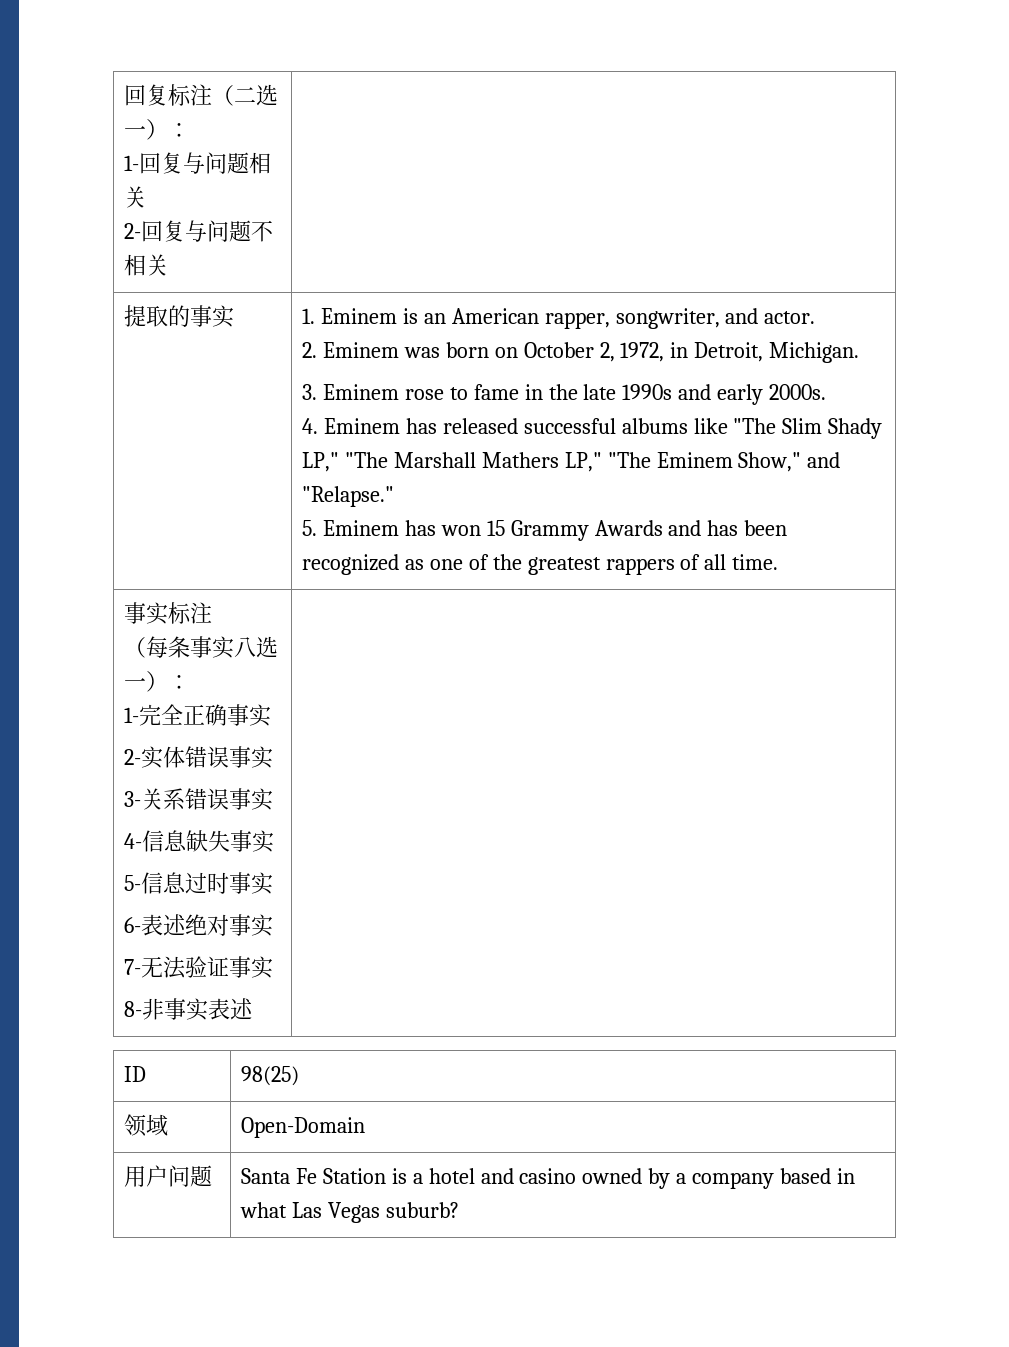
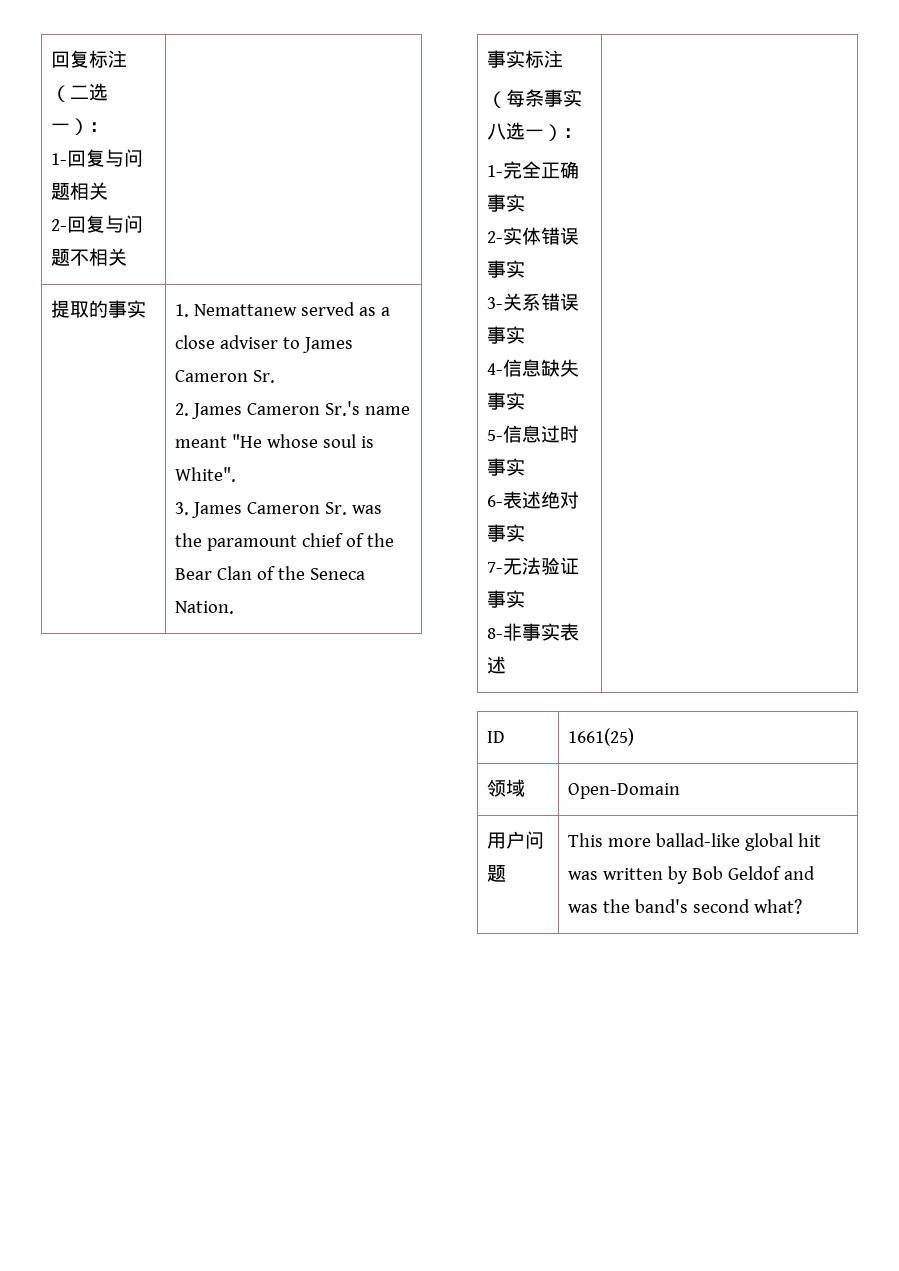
[320,308,816,329] [301,342,860,363] [301,384,827,405] [301,418,883,439] [301,452,841,472] [301,486,394,507] [301,520,788,541] [301,554,779,575] Eminem is an American rapper, songwriter, and actor. // 2. Eminem was born on October 2, 1972, in Detroit, Michigan. // 3. Eminem rose to fame in the late 1990s and early 2000s. // 4. Eminem has released successful albums like "The Slim Shady LP," "The Marshall Mathers LP," "The Eminem Show," and "Relapse." // 5. Eminem has won 15 Grammy Awards and has been recognized as one of the greatest rappers of all time. -> [193,302,390,316] [174,335,353,353] [174,370,275,383] [174,401,410,419] [174,434,374,448] [174,467,236,482] [174,502,382,518] [174,533,394,551] [174,566,365,580] [174,601,234,614] Nemattanew served as a close adviser to James Cameron Sr. // 2. James Cameron Sr.'s name meant "He whose soul is White". // 3. James Cameron Sr. was the paramount chief of the Bear Clan of the Seneca Nation.
[240,1066,299,1086] 98(25) -> [567,728,634,746] 1661(25)
[240,1168,856,1189] [239,1202,459,1223] Santa Fe Station is a hotel and casino owned by a company based in what Las Vegas suburb? -> [567,833,821,851] [567,866,815,884] [567,899,802,914] This more ballad-like global hit was written by Bob Geldof and was the band's second what?

